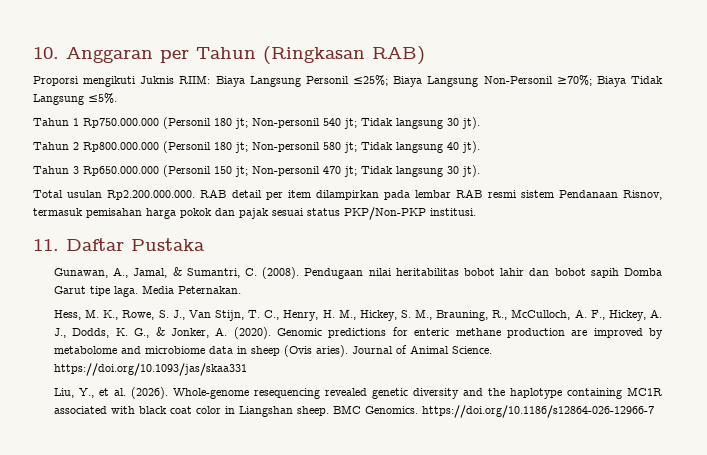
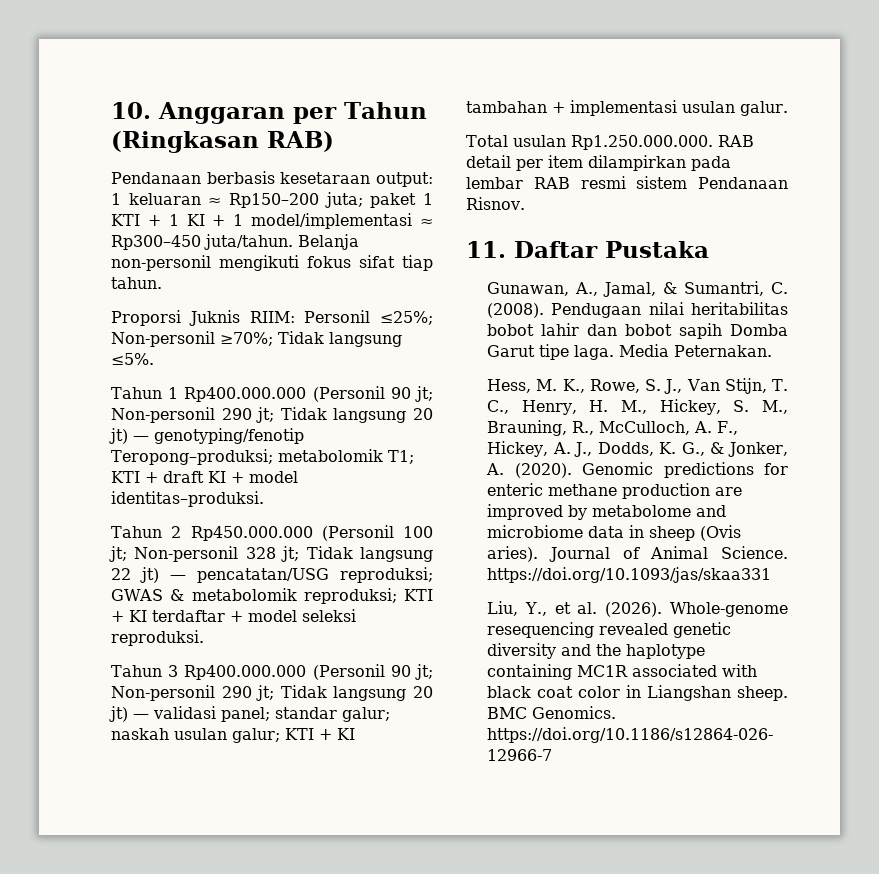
(425, 55) none -> [111,171,434,187] [111,192,433,208] [111,213,433,229] [111,234,359,250] [111,255,433,271] [111,277,162,289] // Pendanaan berbasis kesetaraan output: 1 keluaran ≈ Rp150–200 juta; paket 1 KTI + 1 KI + 1 model/implementasi ≈ Rp300–450 juta/tahun. Belanja non-personil mengikuti fokus sifat tiap tahun.
[83,76,137,87] mengikuti -> (181, 318) none
[215,75,663,87] [33,94,84,105] Biaya Langsung Personil ≤25%; Biaya Langsung Non-Personil ≥70%; Biaya Tidak Langsung -> [304,310,433,325] [111,331,402,347] Personil ≤25%; Non-personil ≥70%; Tidak langsung
[83,117,480,129] Rp750.000.000 (Personil 180 jt; Non-personil 540 jt; Tidak langsung 30 jt). -> [184,386,433,402] [111,407,433,423] [109,428,304,444] [111,449,414,465] [111,471,298,483] [111,491,264,507] Rp400.000.000 (Personil 90 jt; Non-personil 290 jt; Tidak langsung 20 jt) — genotyping/fenotip Teropong–produksi; metabolomik T1; KTI + draft KI + model identitas–produksi.
[83,141,480,153] Rp800.000.000 (Personil 180 jt; Non-personil 580 jt; Tidak langsung 40 jt). -> [190,525,433,541] [109,546,433,562] [111,567,433,583] [111,588,433,604] [111,609,356,622] [111,630,204,646] Rp450.000.000 (Personil 100 jt; Non-personil 328 jt; Tidak langsung 22 jt) — pencatatan/USG reproduksi; GWAS & metabolomik reproduksi; KTI + KI terdaftar + model seleksi reproduksi.
[83,165,480,177] Rp650.000.000 (Personil 150 jt; Non-personil 470 jt; Tidak langsung 30 jt). -> [184,664,433,680] [111,685,433,701] [109,706,390,722] [111,728,355,743] [466,100,788,116] Rp400.000.000 (Personil 90 jt; Non-personil 290 jt; Tidak langsung 20 jt) — validasi panel; standar galur; naskah usulan galur; KTI + KI tambahan + implementasi usulan galur.
[107,190,196,200] Rp2.200.000.000. -> [570,135,713,150] Rp1.250.000.000.
[623,190,662,200] [33,207,476,220] Risnov, termasuk pemisahan harga pokok dan pajak sesuai status PKP/Non-PKP institusi. -> [466,197,525,210] Risnov.

